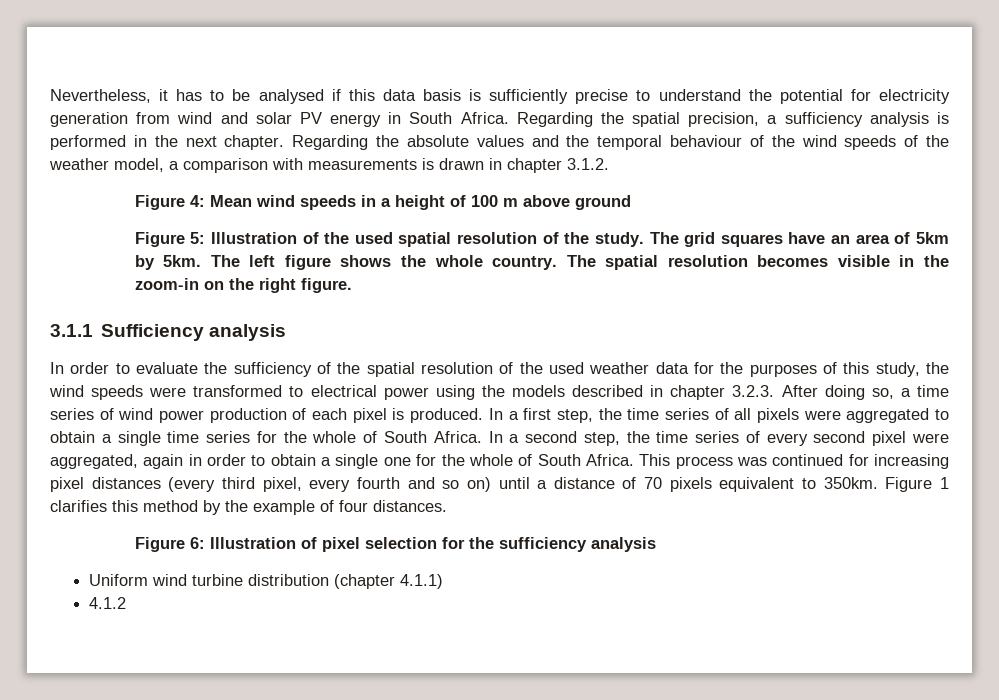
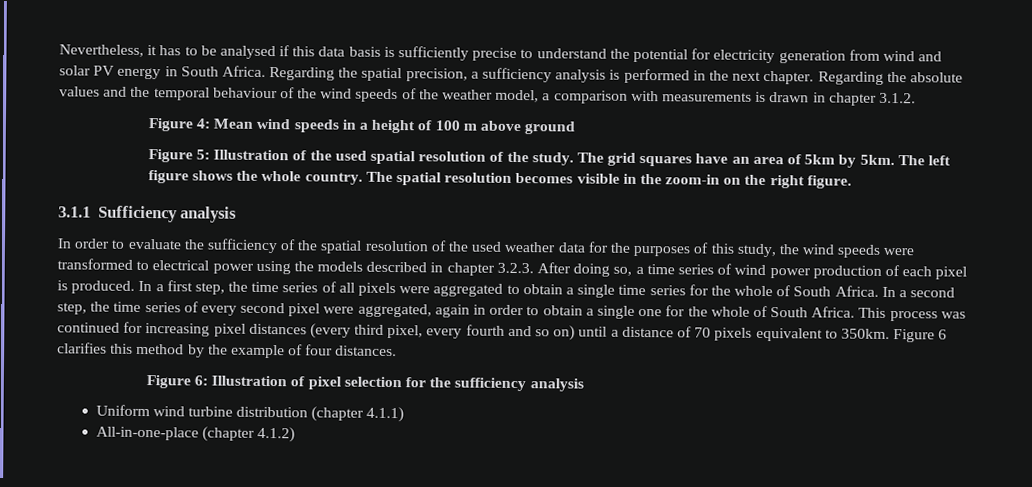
[939,477,949,489] 1 -> [938,329,948,340] 6
[89,597,127,609] 4.1.2 -> [95,426,295,443] All-in-one-place (chapter 4.1.2)

